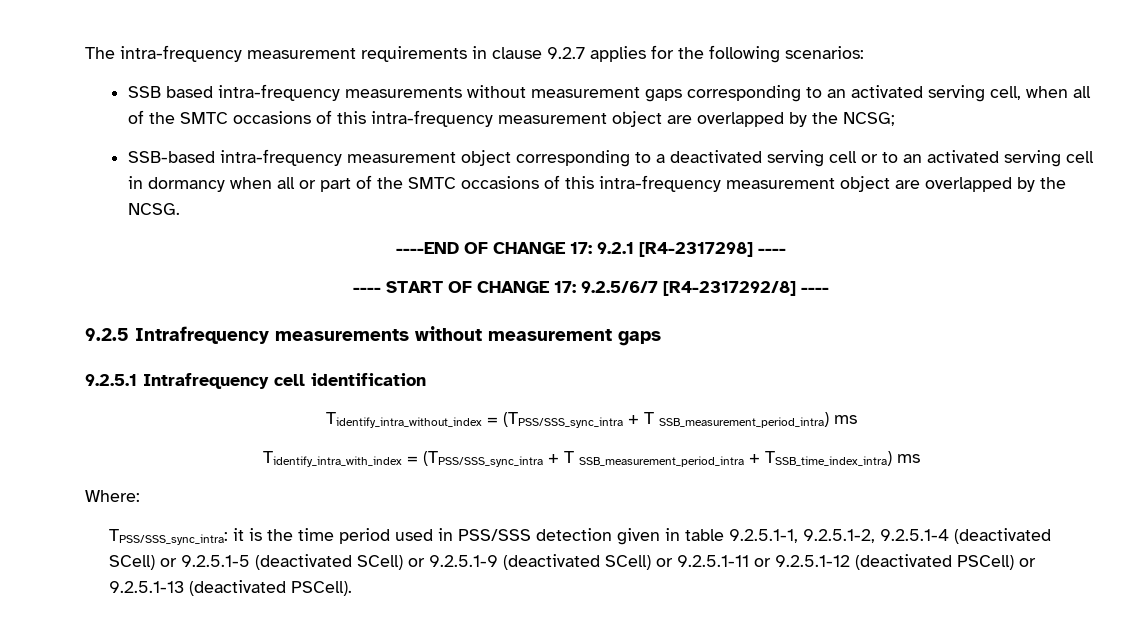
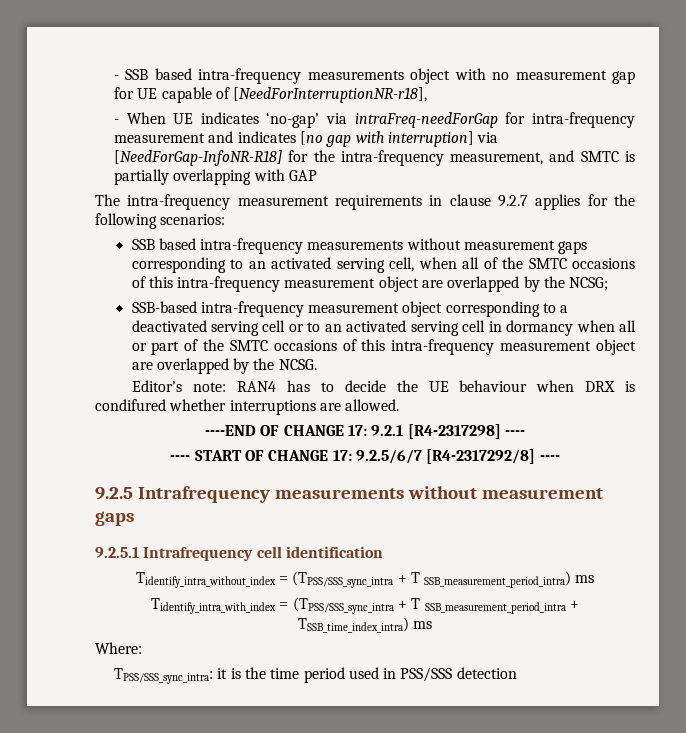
(85, 53) none -> [113,68,635,84] [113,87,428,103] [113,112,635,128] [113,131,499,147] [113,150,635,166] [113,169,317,185] - SSB based intra-frequency measurements object with no measurement gap for UE capable of [NeedForInterruptionNR-r18], // - When UE indicates ‘no-gap’ via intraFreq-needForGap for intra-frequency measurement and indicates [no gap with interruption] via [NeedForGap-InfoNR-R18] for the intra-frequency measurement, and SMTC is partially overlapping with GAP //
(181, 209) none -> [132,380,635,392] [95,399,400,415] // Editor’s note: RAN4 has to decide the UE behaviour when DRX is condifured whether interruptions are allowed.
[616,528,1051,545] [108,554,1036,570] [108,580,352,596] given in table 9.2.5.1-1, 9.2.5.1-2, 9.2.5.1-4 (deactivated SCell) or 9.2.5.1-5 (deactivated SCell) or 9.2.5.1-9 (deactivated SCell) or 9.2.5.1-11 or 9.2.5.1-12 (deactivated PSCell) or 9.2.5.1-13 (deactivated PSCell). -> (517, 673) none

